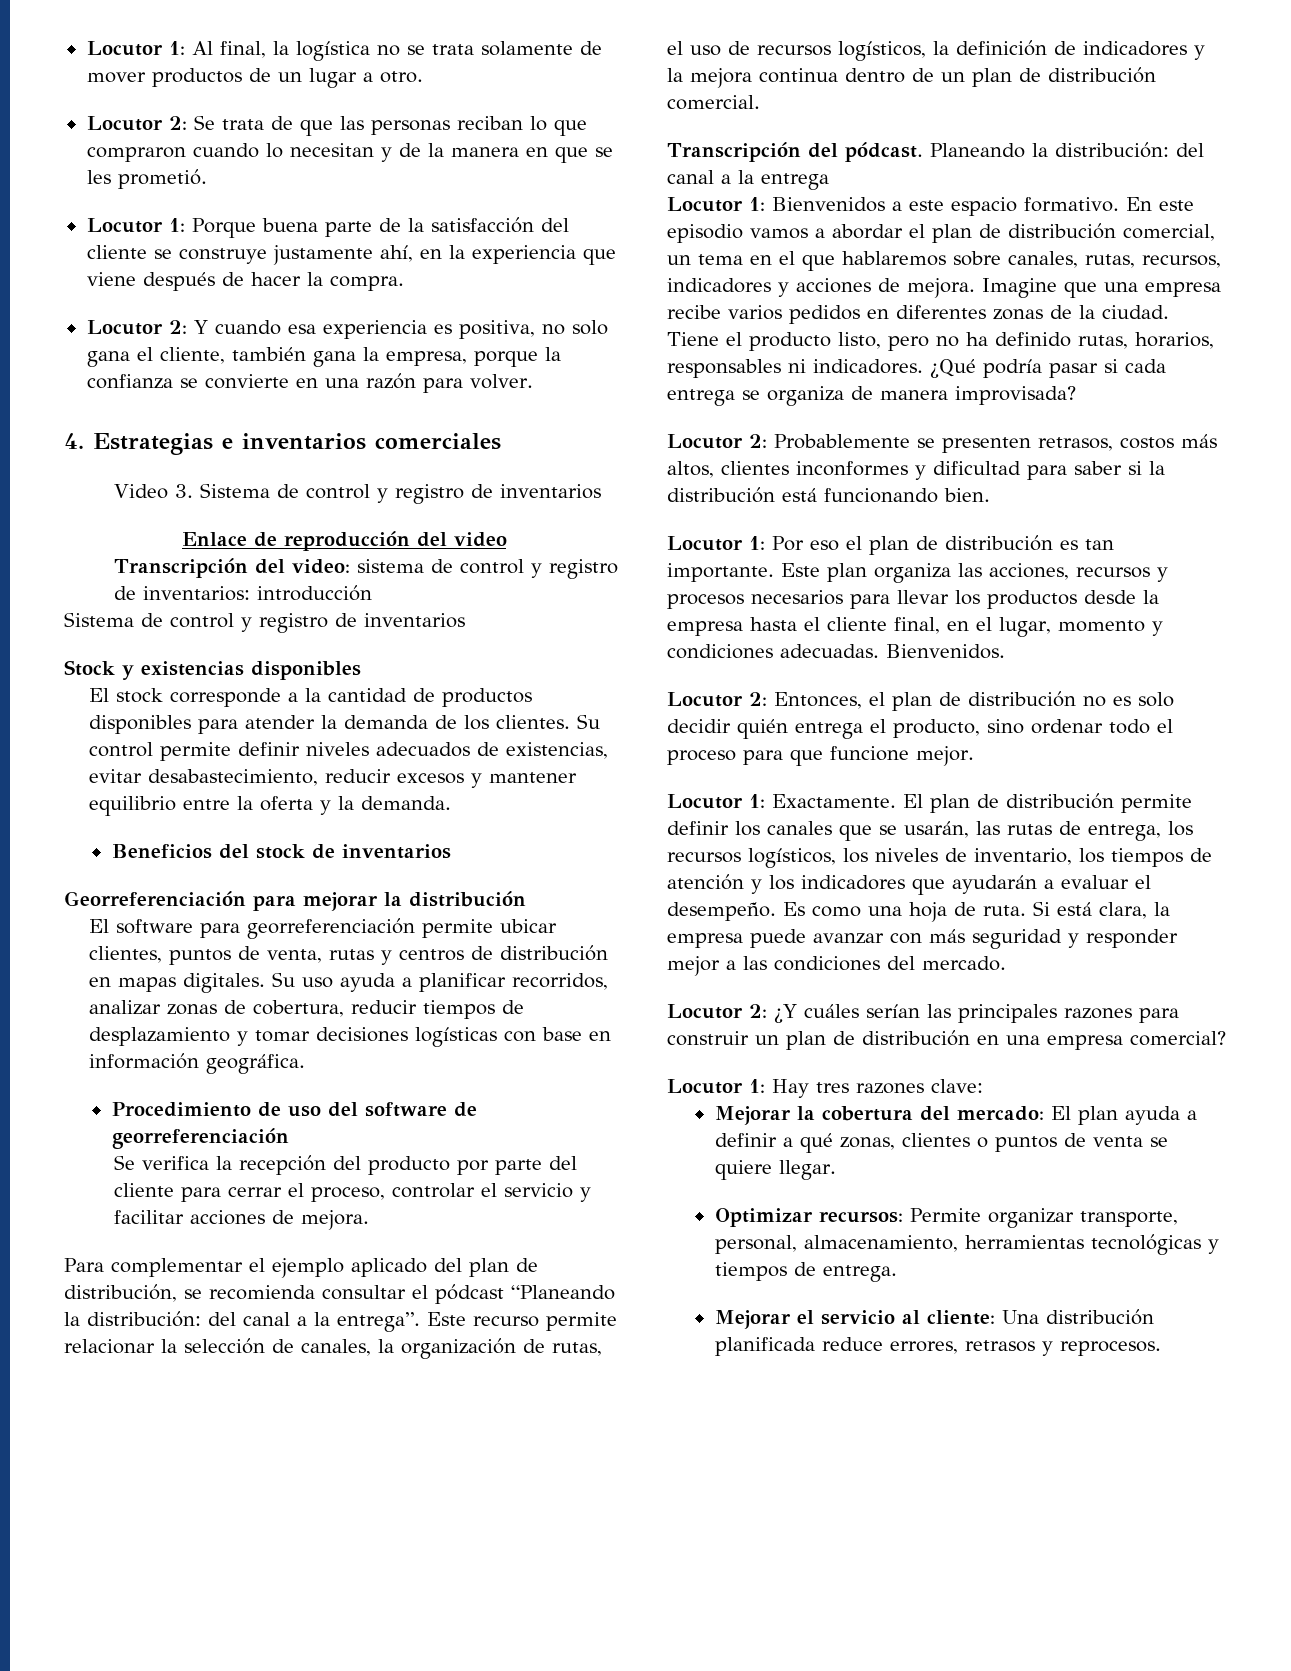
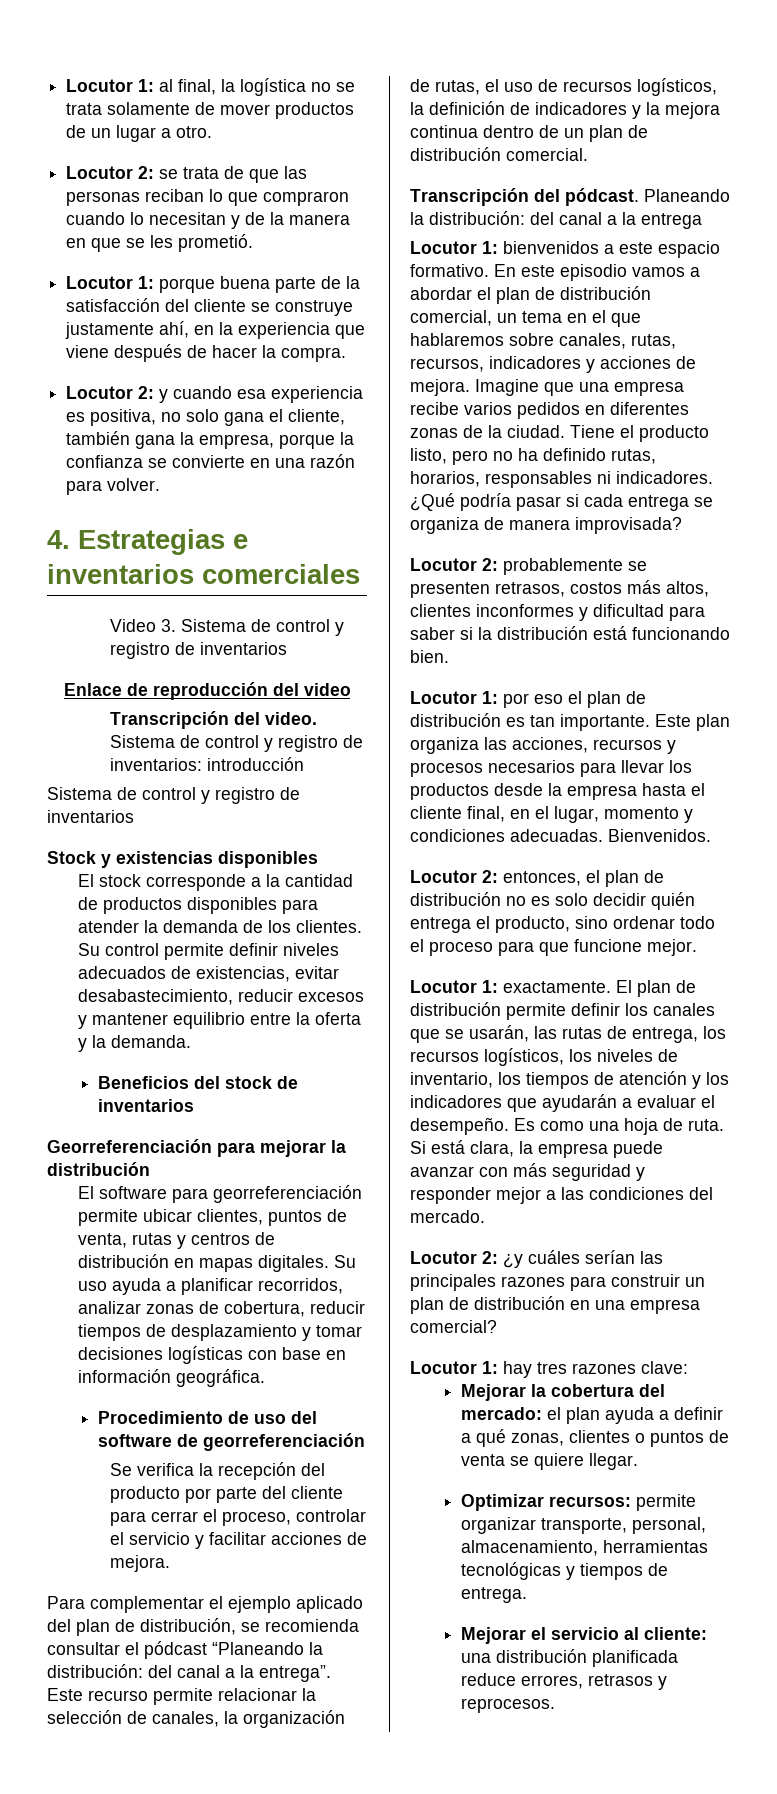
[86,41,213,56] Locutor 1: Al -> [66,79,174,92] Locutor 1: al
[193,115,215,130] Se -> [159,169,179,179] se
[191,218,256,238] Porque -> [159,278,216,293] porque
[193,320,208,334] Y -> [159,389,169,403] y
[292,559,425,574] video: sistema -> [264,712,317,725] [109,735,175,748] video. Sistema
[772,197,885,212] Bienvenidos -> [503,241,599,254] bienvenidos
[774,434,910,449] Probablemente -> [503,558,623,575] probablemente
[772,536,804,551] Por -> [503,693,529,708] por
[774,692,862,709] Entonces, -> [503,871,581,886] entonces,
[772,794,896,808] Exactamente. -> [503,981,611,993] exactamente.
[774,1004,797,1023] ¿Y -> [503,1254,523,1268] ¿y
[772,1079,809,1098] Hay -> [503,1361,532,1378] hay
[1050,1106,1071,1120] El -> [546,1407,561,1420] el
[909,1208,981,1222] Permite -> [635,1494,696,1511] permite
[1001,1310,1039,1324] Una -> [460,1653,491,1663] una

